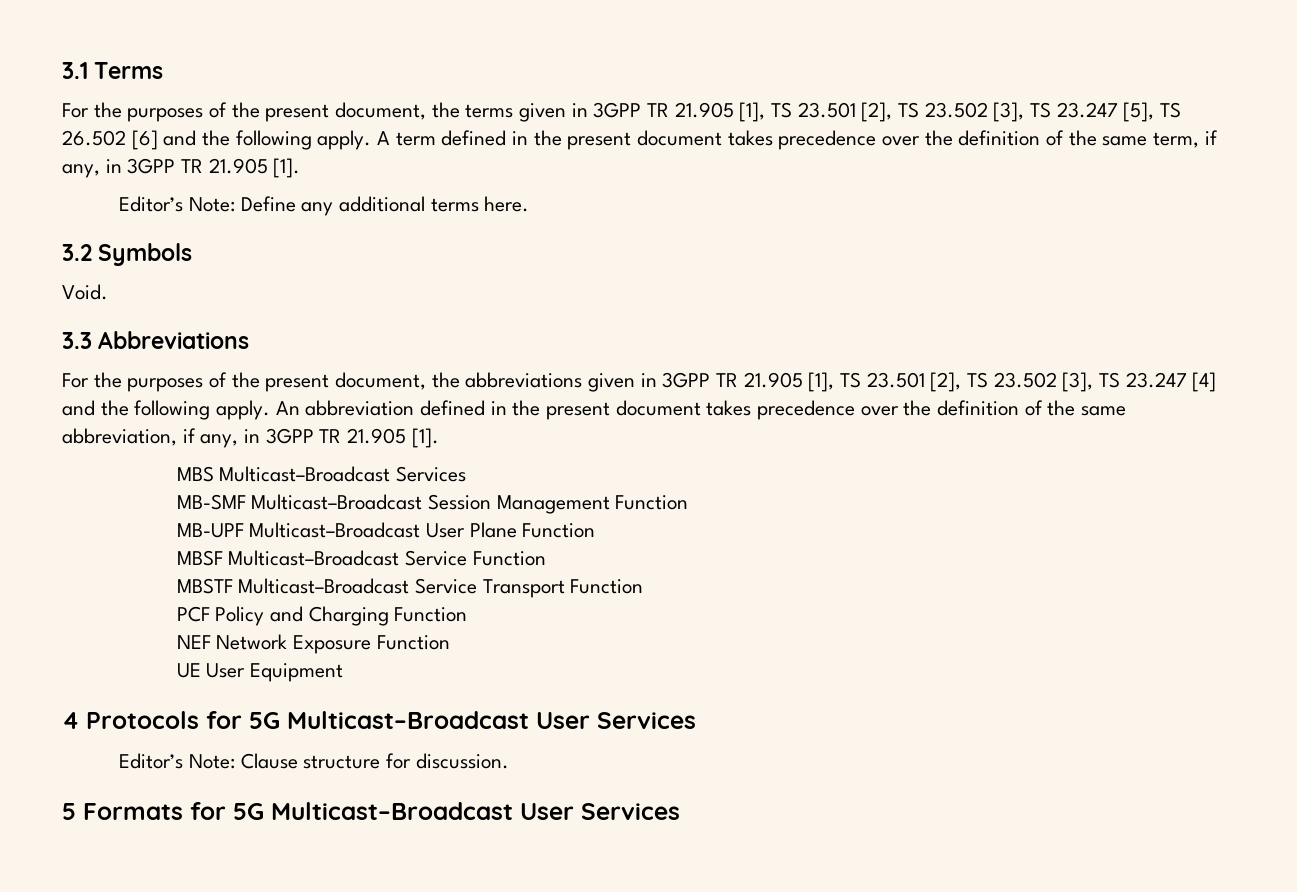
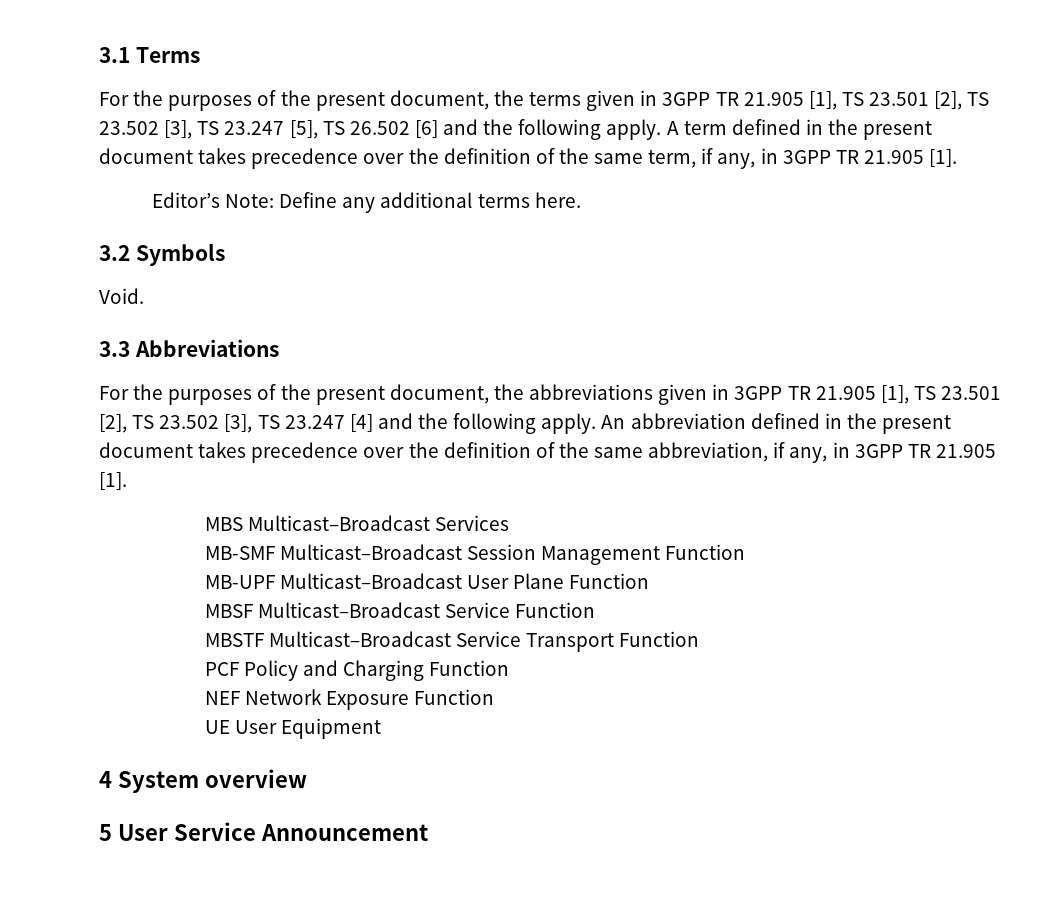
[86,711,696,729] [119,753,509,769] [62,802,680,820] Protocols for 5G Multicast–Broadcast User Services // Editor’s Note: Clause structure for discussion. // 5 Formats for 5G Multicast–Broadcast User Services -> [117,769,307,793] [99,822,428,841] System overview // 5 User Service Announcement

